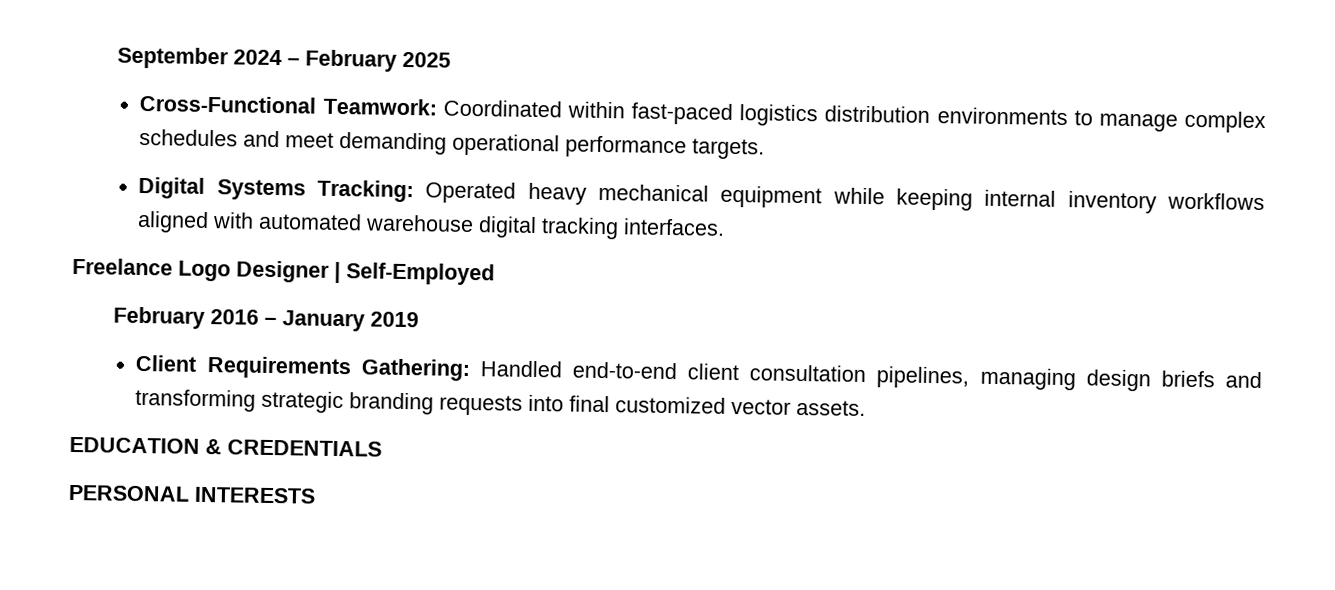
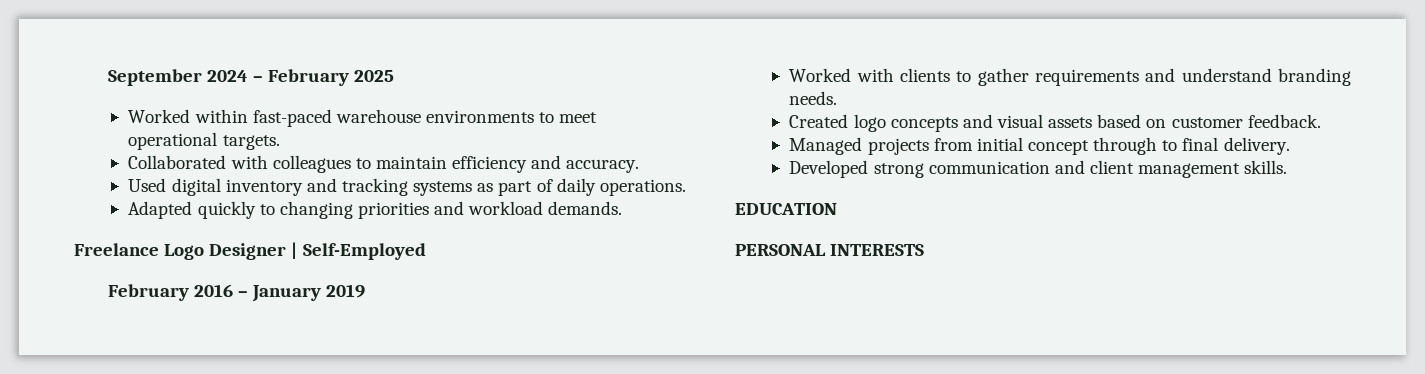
[139,94,1266,134] [139,128,766,160] [138,176,1266,214] [137,210,726,240] Cross-Functional Teamwork: Coordinated within fast-paced logistics distribution environments to manage complex schedules and meet demanding operational performance targets. // Digital Systems Tracking: Operated heavy mechanical equipment while keeping internal inventory workflows aligned with automated warehouse digital tracking interfaces. -> [128,109,598,127] [128,132,280,150] [128,155,640,173] [128,178,686,196] [128,201,623,219] Worked within fast-paced warehouse environments to meet operational targets. // Collaborated with colleagues to maintain efficiency and accuracy. // Used digital inventory and tracking systems as part of daily operations. // Adapted quickly to changing priorities and workload demands.
[135,354,1262,392] [135,388,867,417] Client Requirements Gathering: Handled end-to-end client consultation pipelines, managing design briefs and transforming strategic branding requests into final customized vector assets. -> [789,68,1351,86] [789,91,838,105] [789,114,1321,132] [789,137,1290,155] [789,160,1288,178] Worked with clients to gather requirements and understand branding needs. // Created logo concepts and visual assets based on customer feedback. // Managed projects from initial concept through to final delivery. // Developed strong communication and client management skills.
[205,439,382,457] & CREDENTIALS -> (837, 209) none

